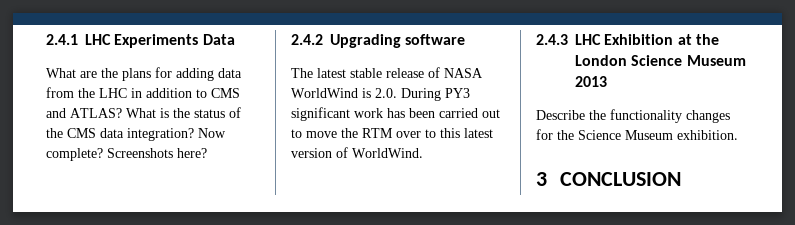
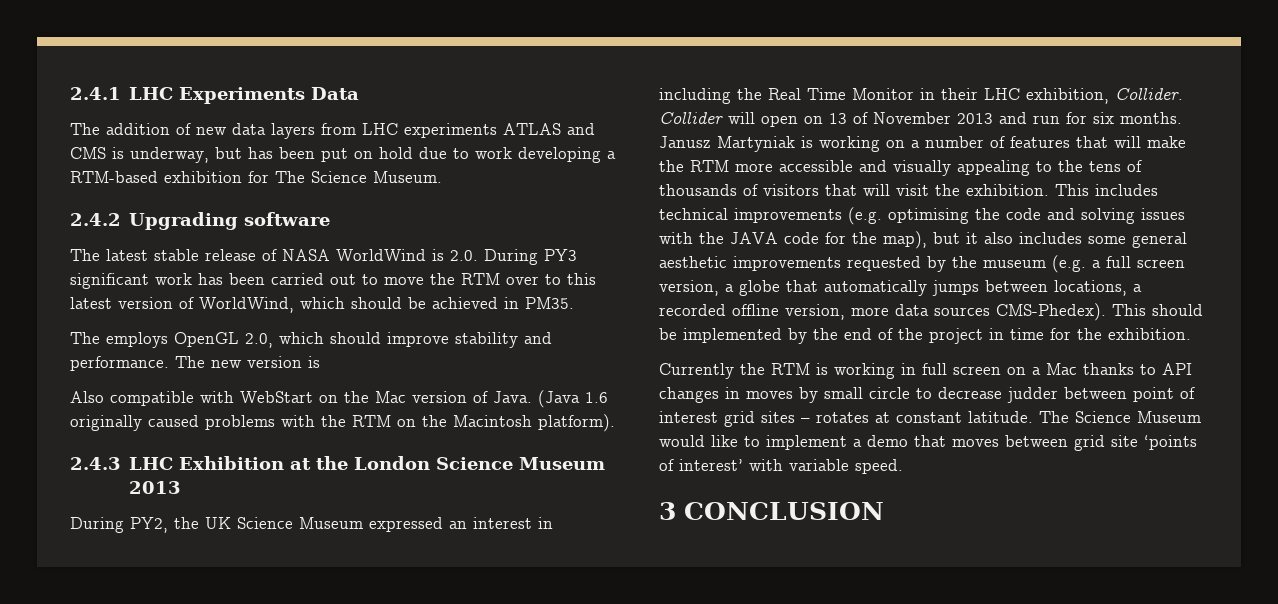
[46,67,242,81] [46,87,240,98] [46,107,241,118] [46,128,226,141] [46,148,207,161] What are the plans for adding data from the LHC in addition to CMS and ATLAS? What is the status of the CMS data integration? Now complete? Screenshots here? -> [70,123,595,139] [70,147,616,163] [70,171,442,183] The addition of new data layers from LHC experiments ATLAS and CMS is underway, but has been put on hold due to work developing a RTM-based exhibition for The Science Museum.
[352,148,423,158] WorldWind. -> [199,297,574,313] [70,332,552,348] [70,356,320,371] [70,390,608,408] [70,414,615,432] WorldWind, which should be achieved in PM35. // The employs OpenGL 2.0, which should improve stability and performance. The new version is // Also compatible with WebStart on the Mac version of Java. (Java 1.6 originally caused problems with the RTM on the Macintosh platform).
[536,109,730,123] [536,129,738,140] Describe the functionality changes for the Science Museum exhibition. -> [70,517,553,533] [659,88,1183,104] [659,112,1182,127] [659,136,1186,152] [659,160,1142,176] [659,184,1158,196] [659,207,1185,225] [659,231,1187,249] [659,255,1185,273] [659,280,1142,296] [659,303,1203,321] [659,328,1191,344] [659,363,1192,379] [659,387,1195,403] [659,411,1201,427] [659,435,1197,451] [659,459,903,474] During PY2, the UK Science Museum expressed an interest in including the Real Time Monitor in their LHC exhibition, Collider. Collider will open on 13 of November 2013 and run for six months. Janusz Martyniak is working on a number of features that will make the RTM more accessible and visually appealing to the tens of thousands of visitors that will visit the exhibition. This includes technical improvements (e.g. optimising the code and solving issues with the JAVA code for the map), but it also includes some general aesthetic improvements requested by the museum (e.g. a full screen version, a globe that automatically jumps between locations, a recorded offline version, more data sources CMS-Phedex). This should be implemented by the end of the project in time for the exhibition. // Currently the RTM is working in full screen on a Mac thanks to API changes in moves by small circle to decrease judder between point of interest grid sites – rotates at constant latitude. The Science Museum would like to implement a demo that moves between grid site ‘points of interest’ with variable speed.

